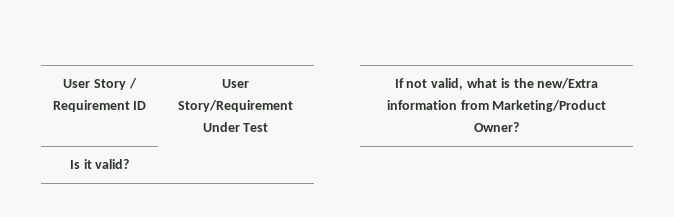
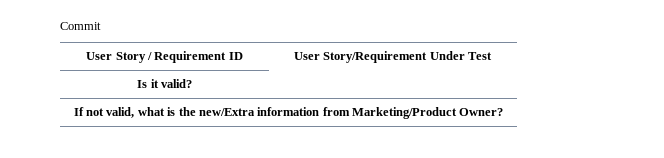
(63, 83) none -> [60,22,101,30] Commit //

